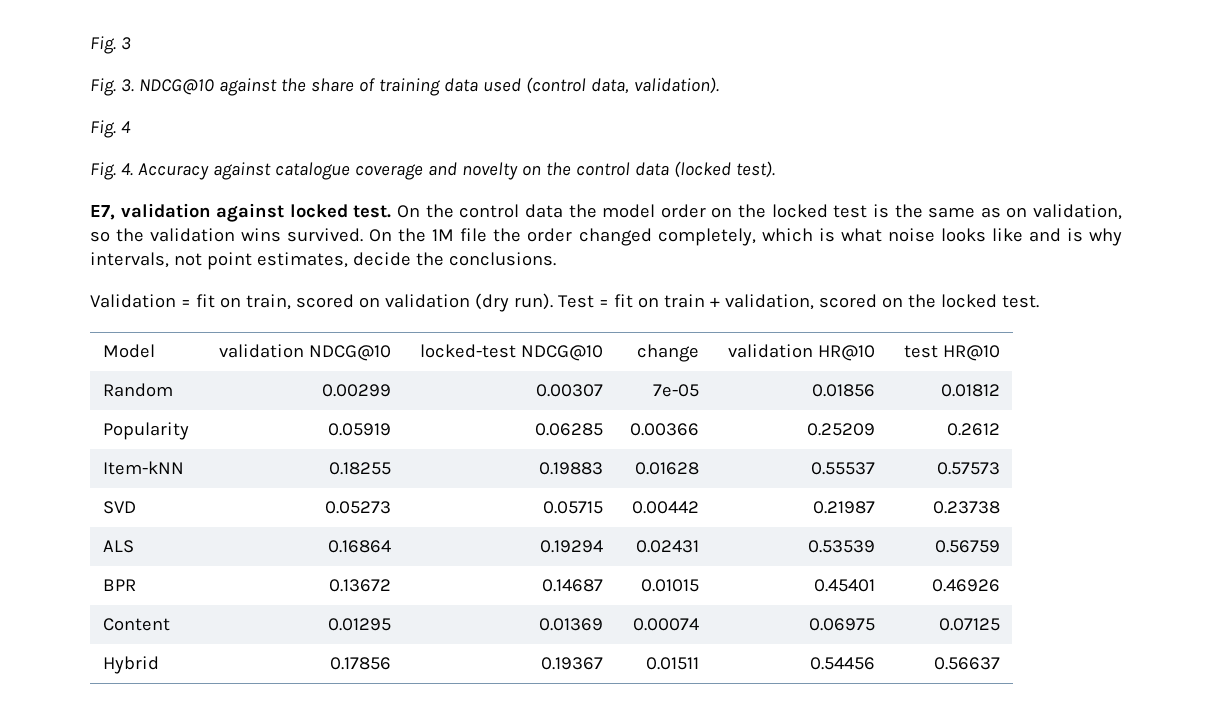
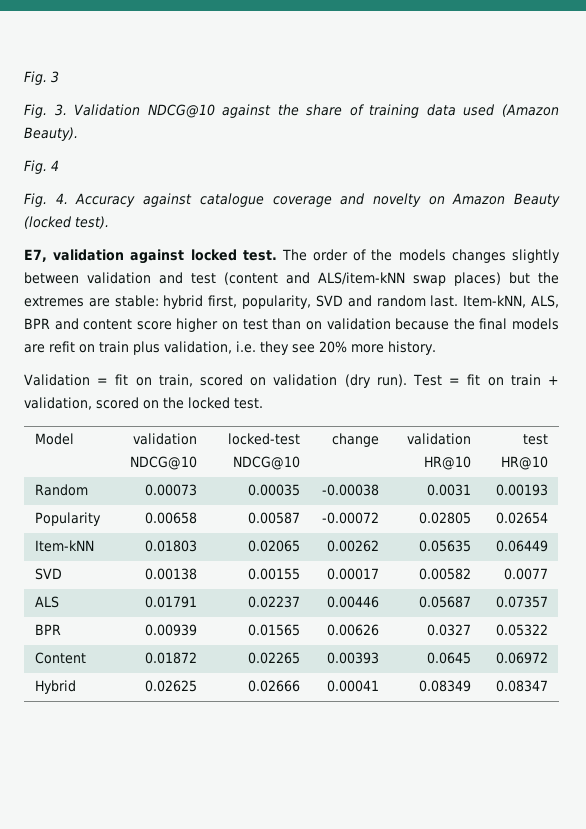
(134, 85) none -> [74,104,141,116] Validation
[525,77,719,94] (control data, validation). -> [502,104,559,117] [24,127,78,141] (Amazon Beauty).
[545,162,669,176] the control data -> [452,193,560,207] Amazon Beauty
[397,204,1122,220] [90,228,1122,246] [90,252,556,270] On the control data the model order on the locked test is the same as on validation, so the validation wins survived. On the 1M file the order changed completely, which is what noise looks like and is why intervals, not point estimates, decide the conclusions. -> [281,249,560,263] [24,272,559,286] [24,295,559,309] [24,318,560,332] [24,341,436,355] The order of the models changes slightly between validation and test (content and ALS/item-kNN swap places) but the extremes are stable: hybrid first, popularity, SVD and random last. Item-kNN, ALS, BPR and content score higher on test than on validation because the final models are refit on train plus validation, i.e. they see 20% more history.
[321,384,391,397] [535,384,603,397] [652,384,699,397] [811,384,875,397] [940,384,1000,397] [103,422,190,440] [327,423,391,436] [534,423,603,436] [629,423,699,436] [806,423,875,436] [946,423,1000,436] [103,461,185,475] [328,462,391,475] [538,462,603,475] [634,462,699,475] [810,462,875,475] [936,462,1000,475] [103,501,137,514] [324,501,391,514] [542,501,603,514] [631,501,699,514] [812,501,875,514] [932,501,1000,514] [103,540,135,553] [327,540,391,553] [539,540,603,553] [635,540,699,553] [807,540,875,553] [934,540,1000,553] [103,579,137,591] [328,579,391,592] [541,579,603,592] [640,579,699,592] [813,579,875,592] [931,579,1000,592] [103,618,171,631] [327,618,391,631] [538,618,603,631] [632,618,699,631] [808,618,875,631] [938,618,1000,631] [103,656,160,674] [329,657,391,670] [540,657,603,670] [645,657,699,670] [809,657,875,670] [933,657,1000,670] 0.00299 | 0.00307 | 7e-05 | 0.01856 | 0.01812 // Popularity | 0.05919 | 0.06285 | 0.00366 | 0.25209 | 0.2612 // Item-kNN | 0.18255 | 0.19883 | 0.01628 | 0.55537 | 0.57573 // SVD | 0.05273 | 0.05715 | 0.00442 | 0.21987 | 0.23738 // ALS | 0.16864 | 0.19294 | 0.02431 | 0.53539 | 0.56759 // BPR | 0.13672 | 0.14687 | 0.01015 | 0.45401 | 0.46926 // Content | 0.01295 | 0.01369 | 0.00074 | 0.06975 | 0.07125 // Hybrid | 0.17856 | 0.19367 | 0.01511 | 0.54456 | 0.56637 -> [145,484,198,496] [248,484,301,496] [322,484,380,496] [427,484,472,496] [496,484,549,496] [34,512,101,526] [145,512,198,524] [248,512,301,524] [322,512,380,524] [419,512,472,524] [496,512,549,524] [34,540,94,552] [145,540,198,552] [248,540,301,552] [327,540,380,552] [419,540,472,552] [496,540,549,552] [34,568,62,580] [145,568,198,580] [248,568,301,580] [327,568,380,580] [419,568,472,580] [504,568,549,580] [34,596,59,608] [145,596,198,608] [248,596,301,608] [327,596,380,608] [419,596,472,608] [496,596,549,608] [34,624,61,635] [145,624,198,636] [248,624,301,636] [327,624,380,636] [427,624,472,636] [496,624,549,636] [34,652,86,664] [145,652,198,664] [248,652,301,664] [327,652,380,664] [427,652,472,664] [496,652,549,664] [34,680,76,694] [145,680,198,692] [248,680,301,692] [327,680,380,692] [419,680,472,692] [496,680,549,692] 0.00073 | 0.00035 | -0.00038 | 0.0031 | 0.00193 // Popularity | 0.00658 | 0.00587 | -0.00072 | 0.02805 | 0.02654 // Item-kNN | 0.01803 | 0.02065 | 0.00262 | 0.05635 | 0.06449 // SVD | 0.00138 | 0.00155 | 0.00017 | 0.00582 | 0.0077 // ALS | 0.01791 | 0.02237 | 0.00446 | 0.05687 | 0.07357 // BPR | 0.00939 | 0.01565 | 0.00626 | 0.0327 | 0.05322 // Content | 0.01872 | 0.02265 | 0.00393 | 0.0645 | 0.06972 // Hybrid | 0.02625 | 0.02666 | 0.00041 | 0.08349 | 0.08347

